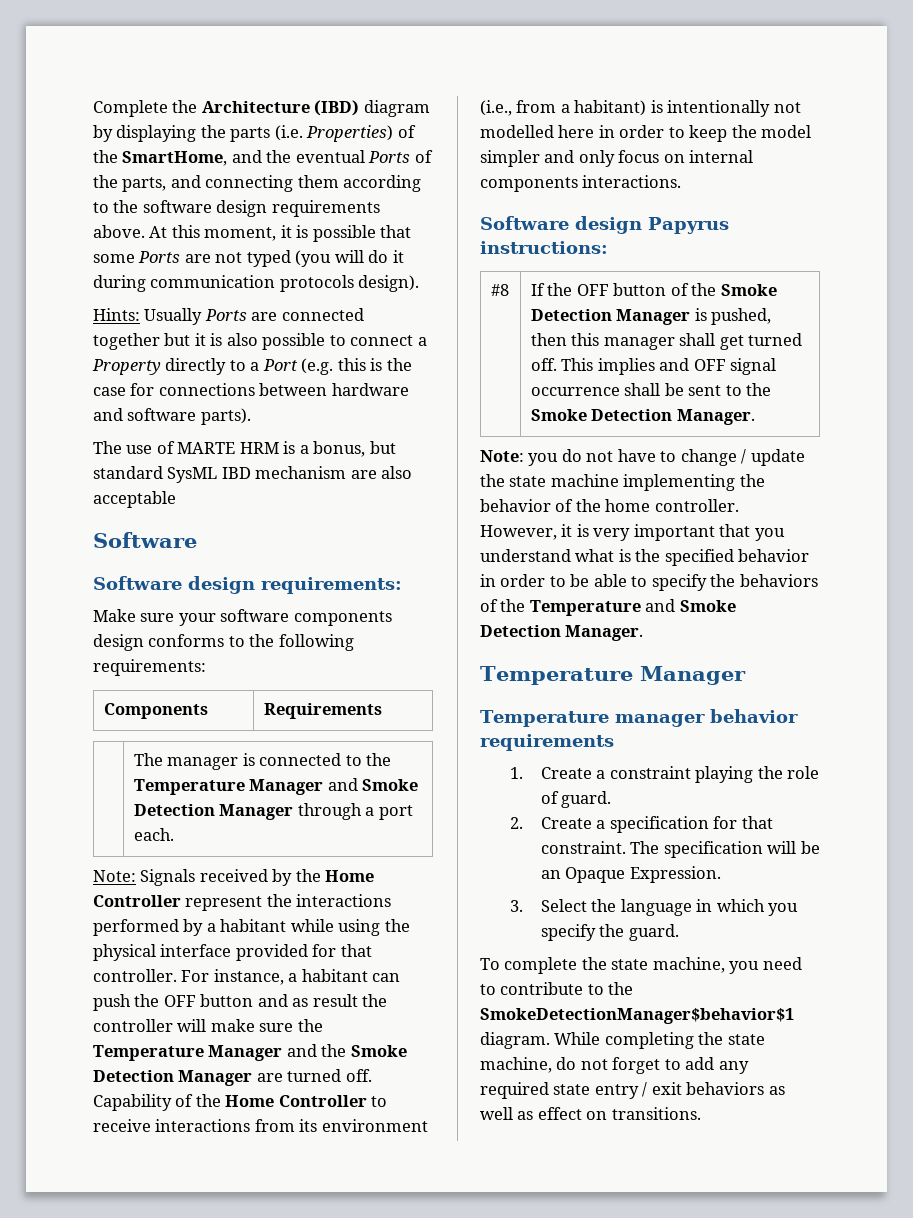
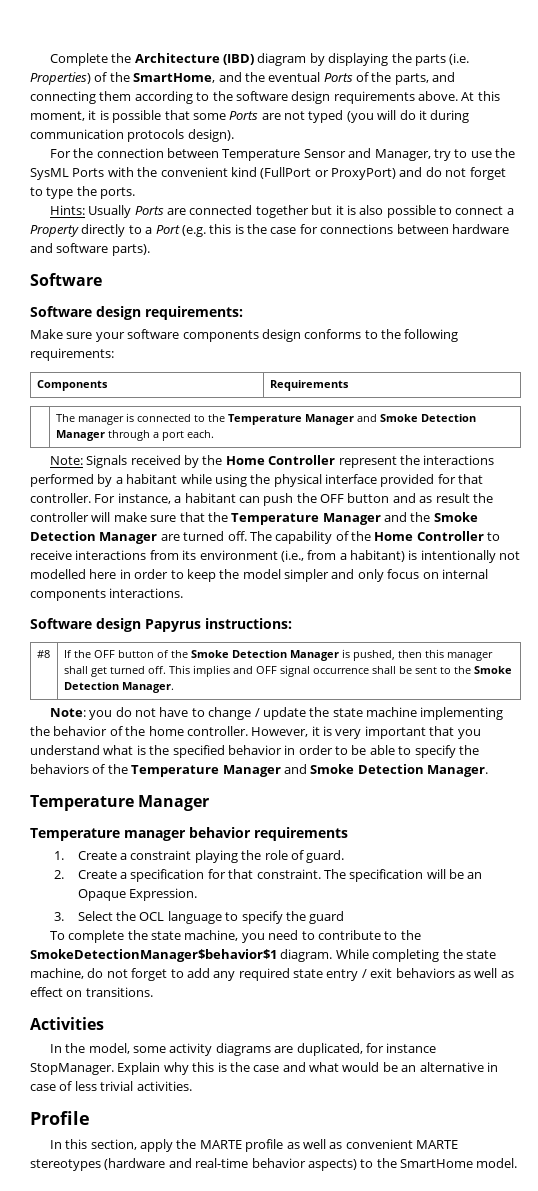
(420, 283) none -> [49,148,516,161] [30,167,506,180] [30,186,136,199] // For the connection between Temperature Sensor and Manager, try to use the SysML Ports with the convenient kind (FullPort or ProxyPort) and do not forget to type the ports.
[93,441,396,457] [93,466,413,483] [93,491,176,508] // The use of MARTE HRM is a bonus, but standard SysML IBD mechanism are also acceptable -> (150, 250) none
(294, 1027) none -> [179,512,205,522] that
[93,1094,172,1111] Capability -> [249,531,333,544] The capability
(641, 608) none -> [222,765,281,777] Manager
[620,899,799,916] [540,924,679,941] language in which you specify the guard. -> [139,911,345,924] OCL language to specify the guard
(701, 1113) none -> [30,1017,104,1030] [49,1043,437,1056] [30,1062,498,1075] [30,1081,192,1091] [30,1111,90,1125] [49,1139,459,1152] [30,1158,518,1171] // Activities // In the model, some activity diagrams are duplicated, for instance StopManager. Explain why this is the case and what would be an alternative in case of less trivial activities. // Profile // In this section, apply the MARTE profile as well as convenient MARTE stereotypes (hardware and real-time behavior aspects) to the SmartHome model.

